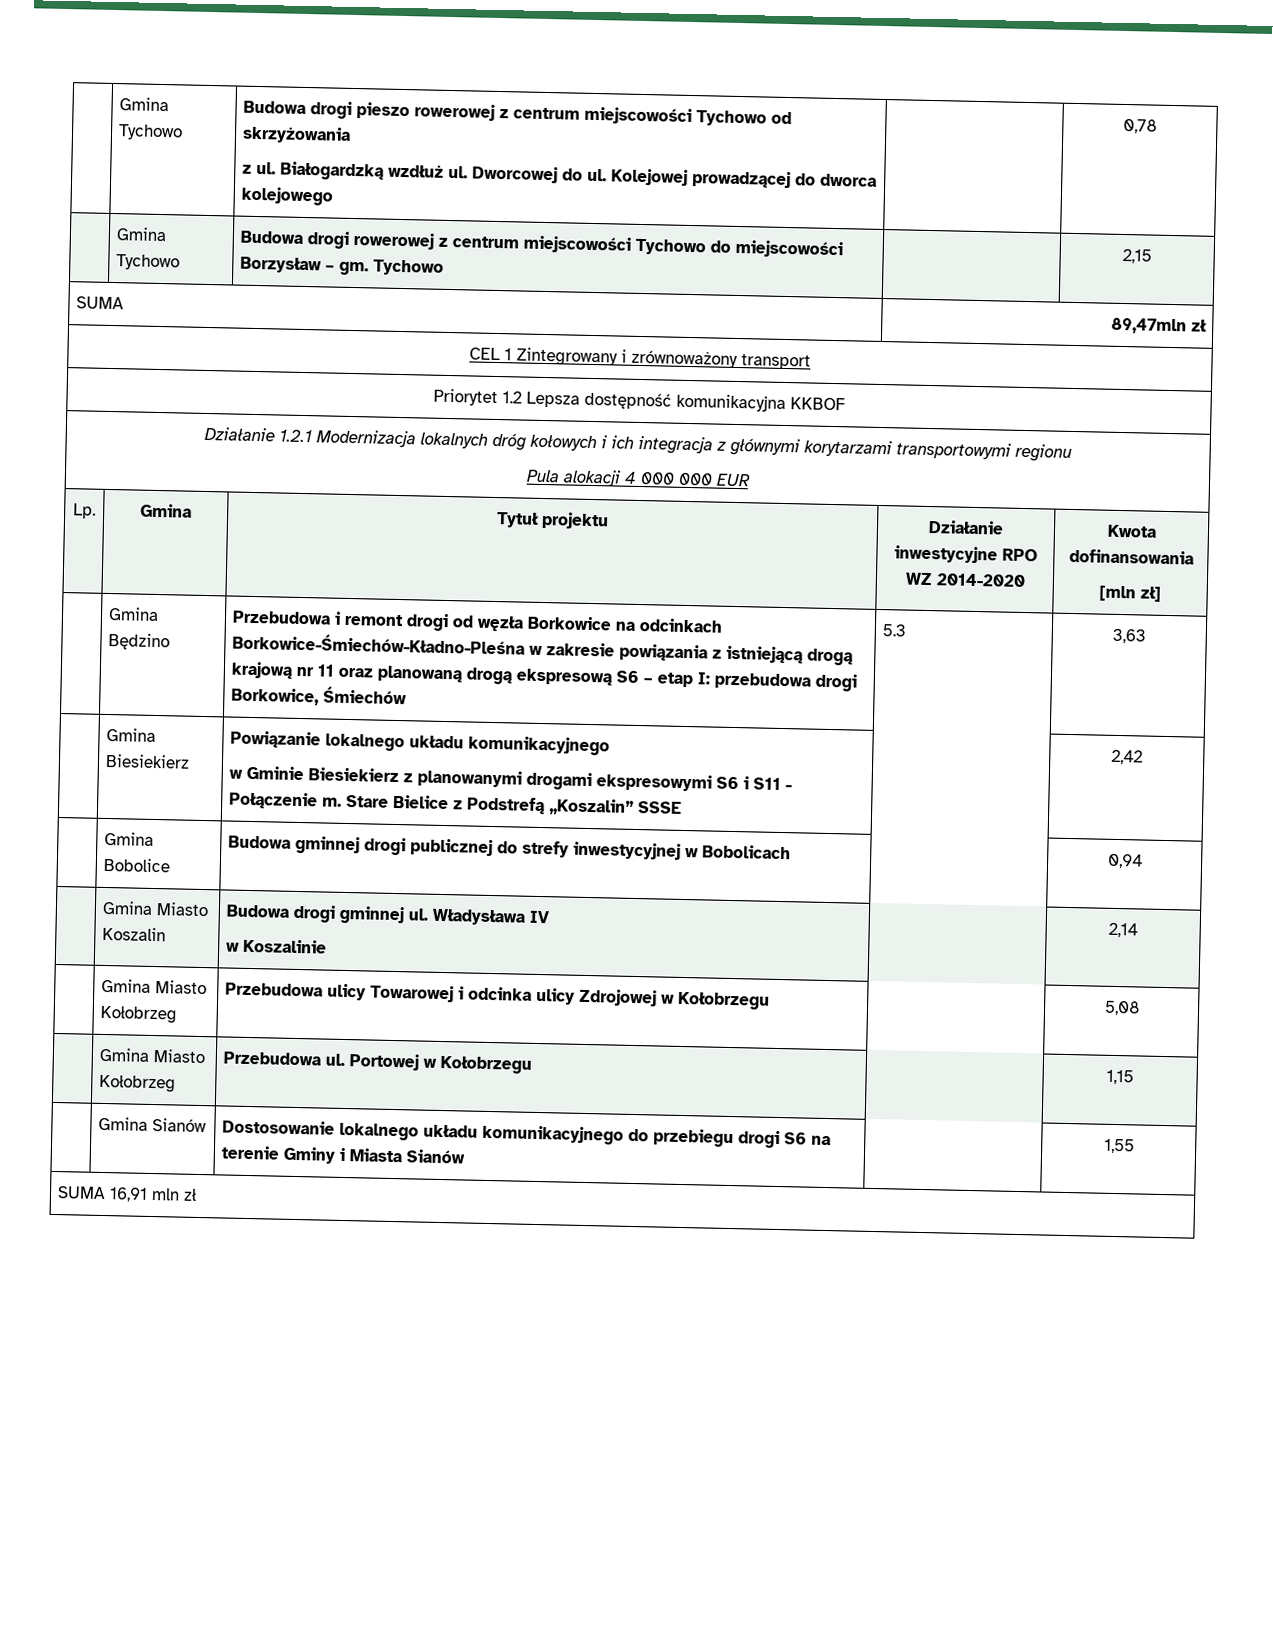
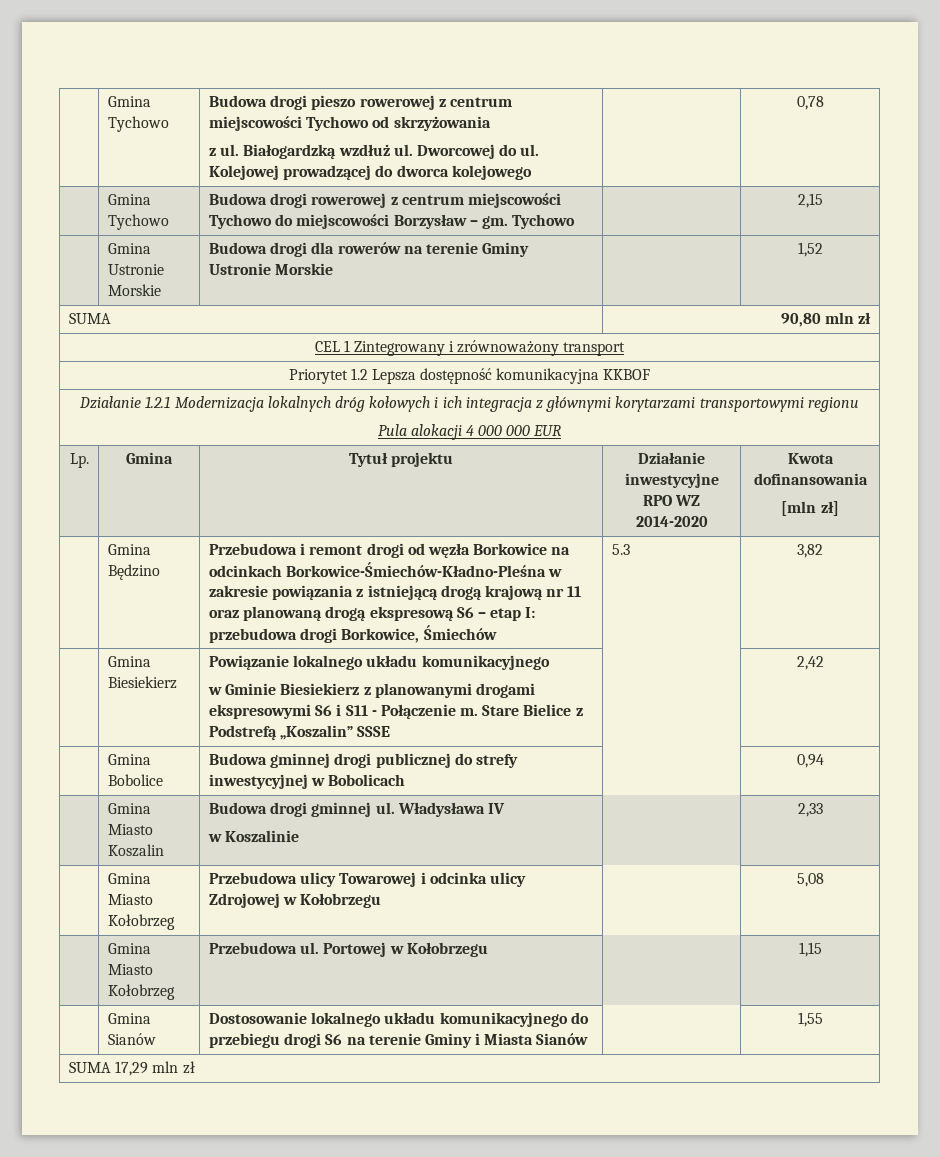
(1152, 256) none -> [107,243,151,254] [107,264,164,275] [107,284,161,296] [208,242,530,257] [208,263,334,275] [797,242,823,257] // | Gmina Ustronie Morskie | Budowa drogi dla rowerów na terenie Gminy Ustronie Morskie | | 1,52
[1110,317,1187,335] 89,47mln -> [780,312,854,327] 90,80 mln
[1112,628,1146,644] 3,63 -> [797,544,824,558] 3,82
[1108,922,1138,938] 2,14 -> [797,803,823,817] 2,33
[109,1187,149,1202] 16,91 -> [115,1061,149,1076] 17,29

